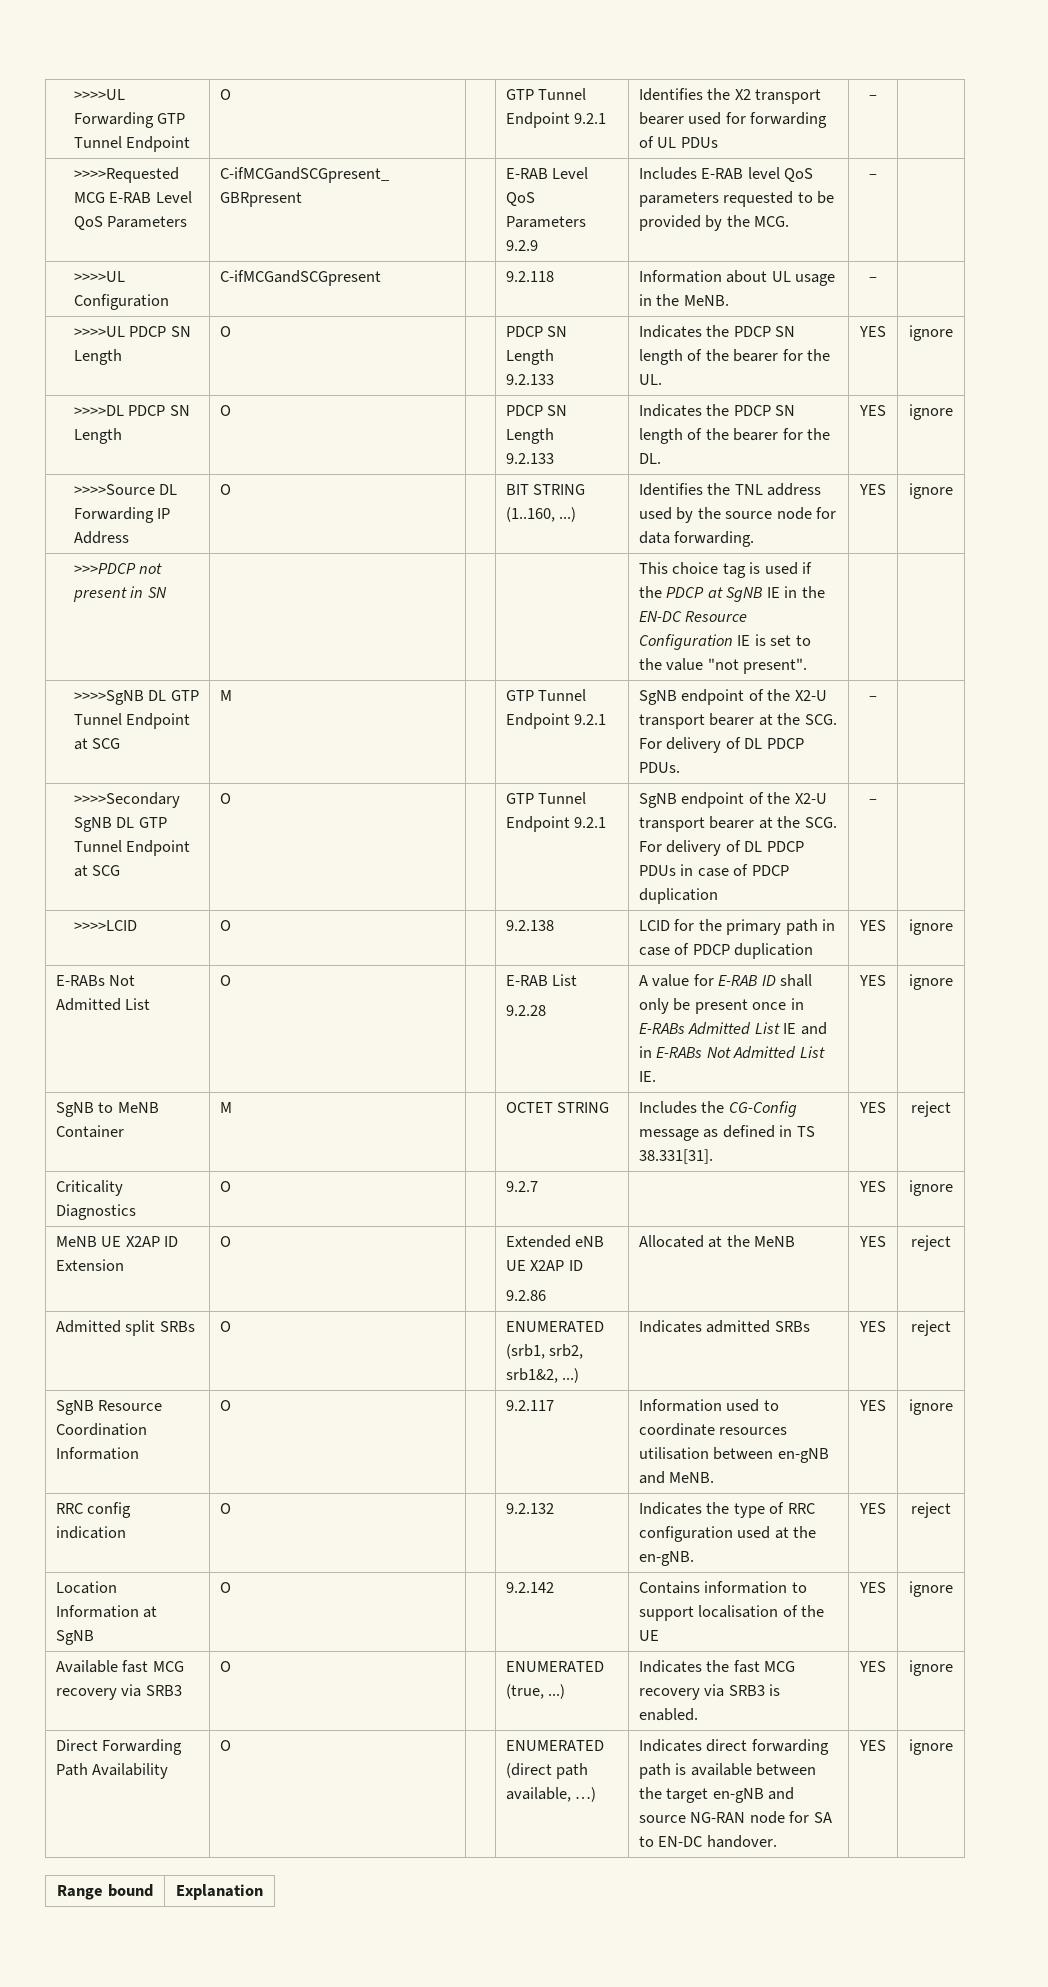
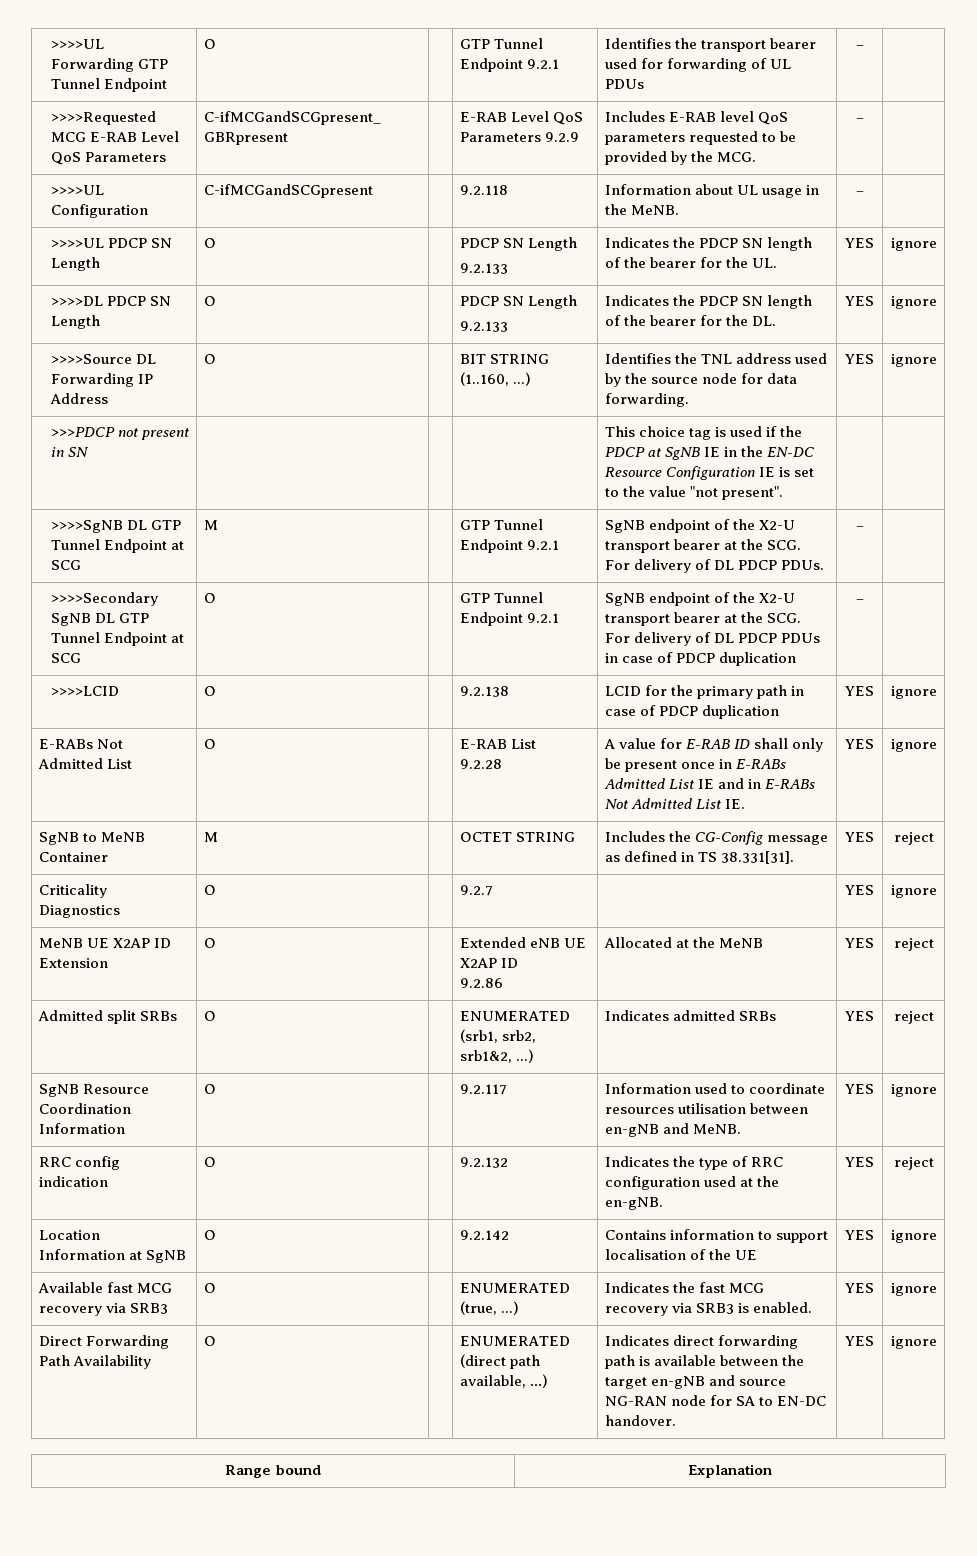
[734,89,751,100] X2 -> (697, 43) none

